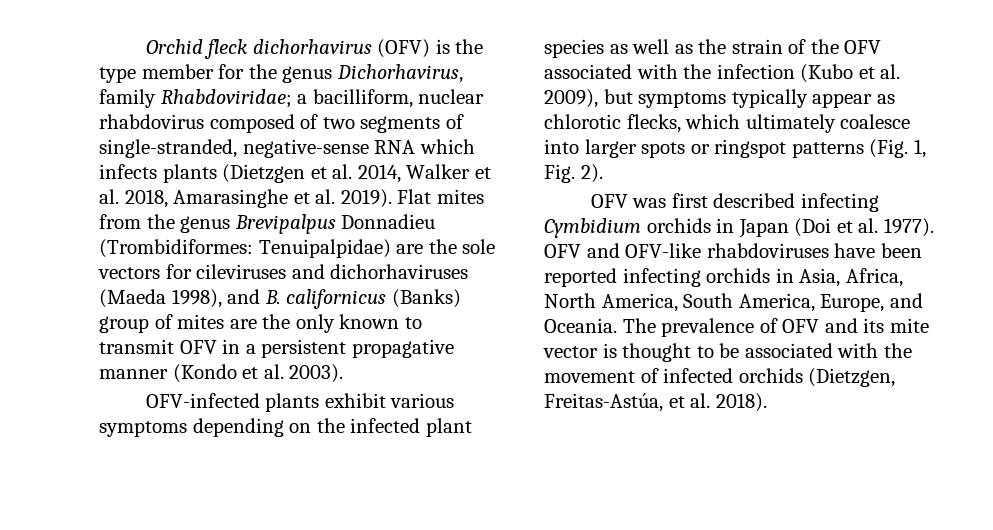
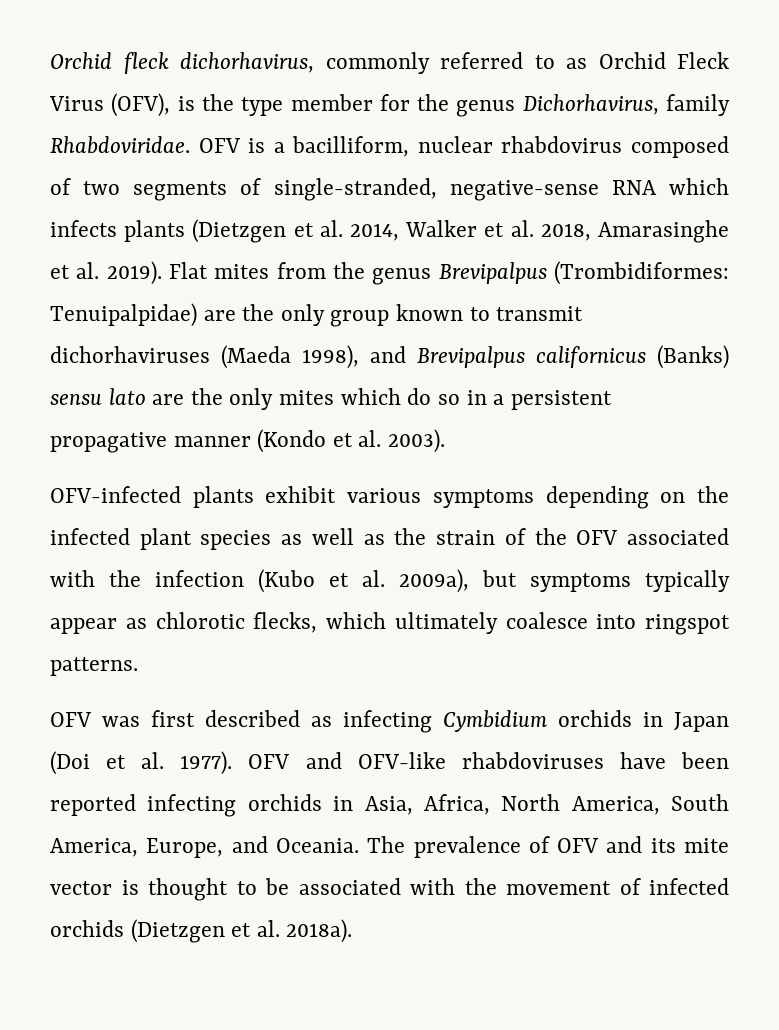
[252,39,431,58] dichorhavirus (OFV) -> [180,52,729,74] [49,93,171,117] dichorhavirus, commonly referred to as Orchid Fleck Virus (OFV),
[160,89,292,108] Rhabdoviridae; -> [50,136,266,154] Rhabdoviridae. OFV is
[341,214,436,229] Donnadieu -> (547, 273) none
[462,239,496,254] [98,264,325,279] sole vectors for cileviruses and -> [280,304,584,327] only group known to transmit
[264,290,281,304] B. -> [417,346,525,368] Brevipalpus
[99,314,422,333] [99,339,217,354] group of mites are the only known to transmit OFV -> [50,388,460,410] sensu lato are the only mites which do so
[544,89,598,108] 2009), -> [399,569,469,593] 2009a),
[584,139,926,158] [544,164,603,183] larger spots or ringspot patterns (Fig. 1, Fig. 2). -> [645,614,730,635] [50,657,138,676] ringspot patterns.
(796, 200) none -> [311,716,332,727] as
[808,368,896,387] [544,393,767,412] (Dietzgen, Freitas-Astúa, et al. 2018). -> [130,919,353,943] (Dietzgen et al. 2018a).

